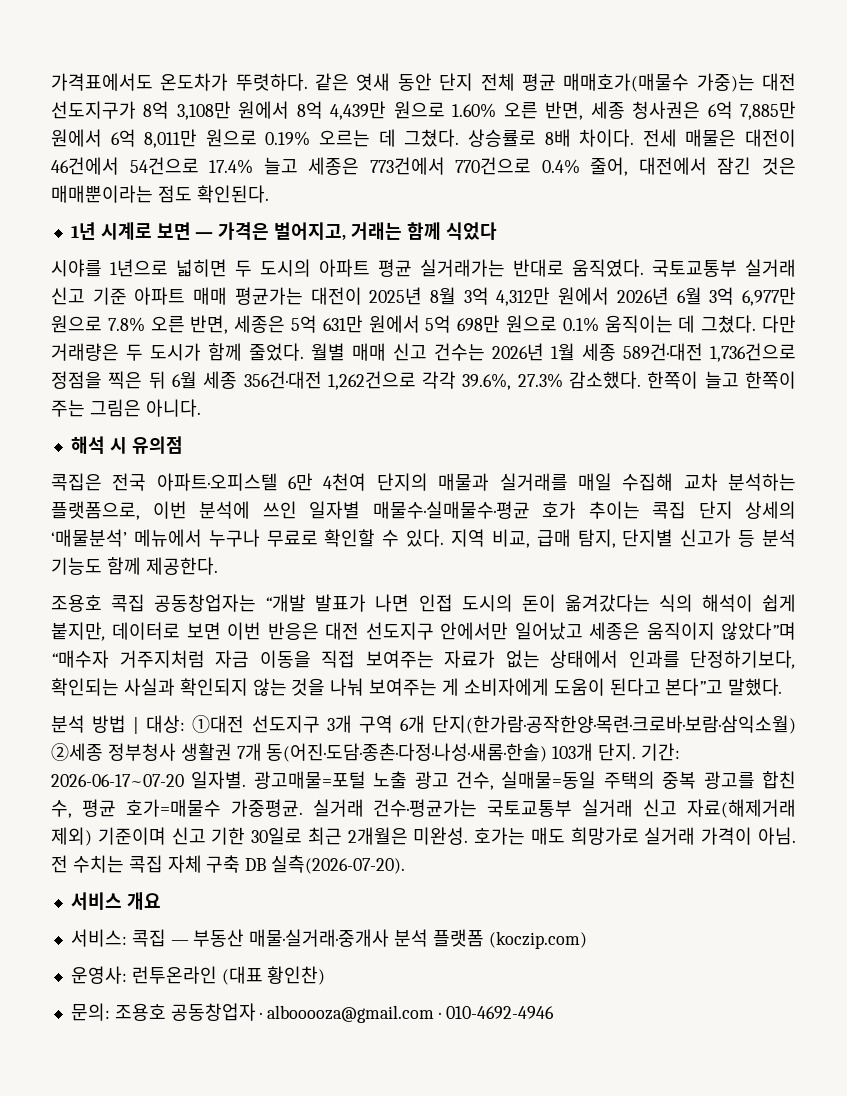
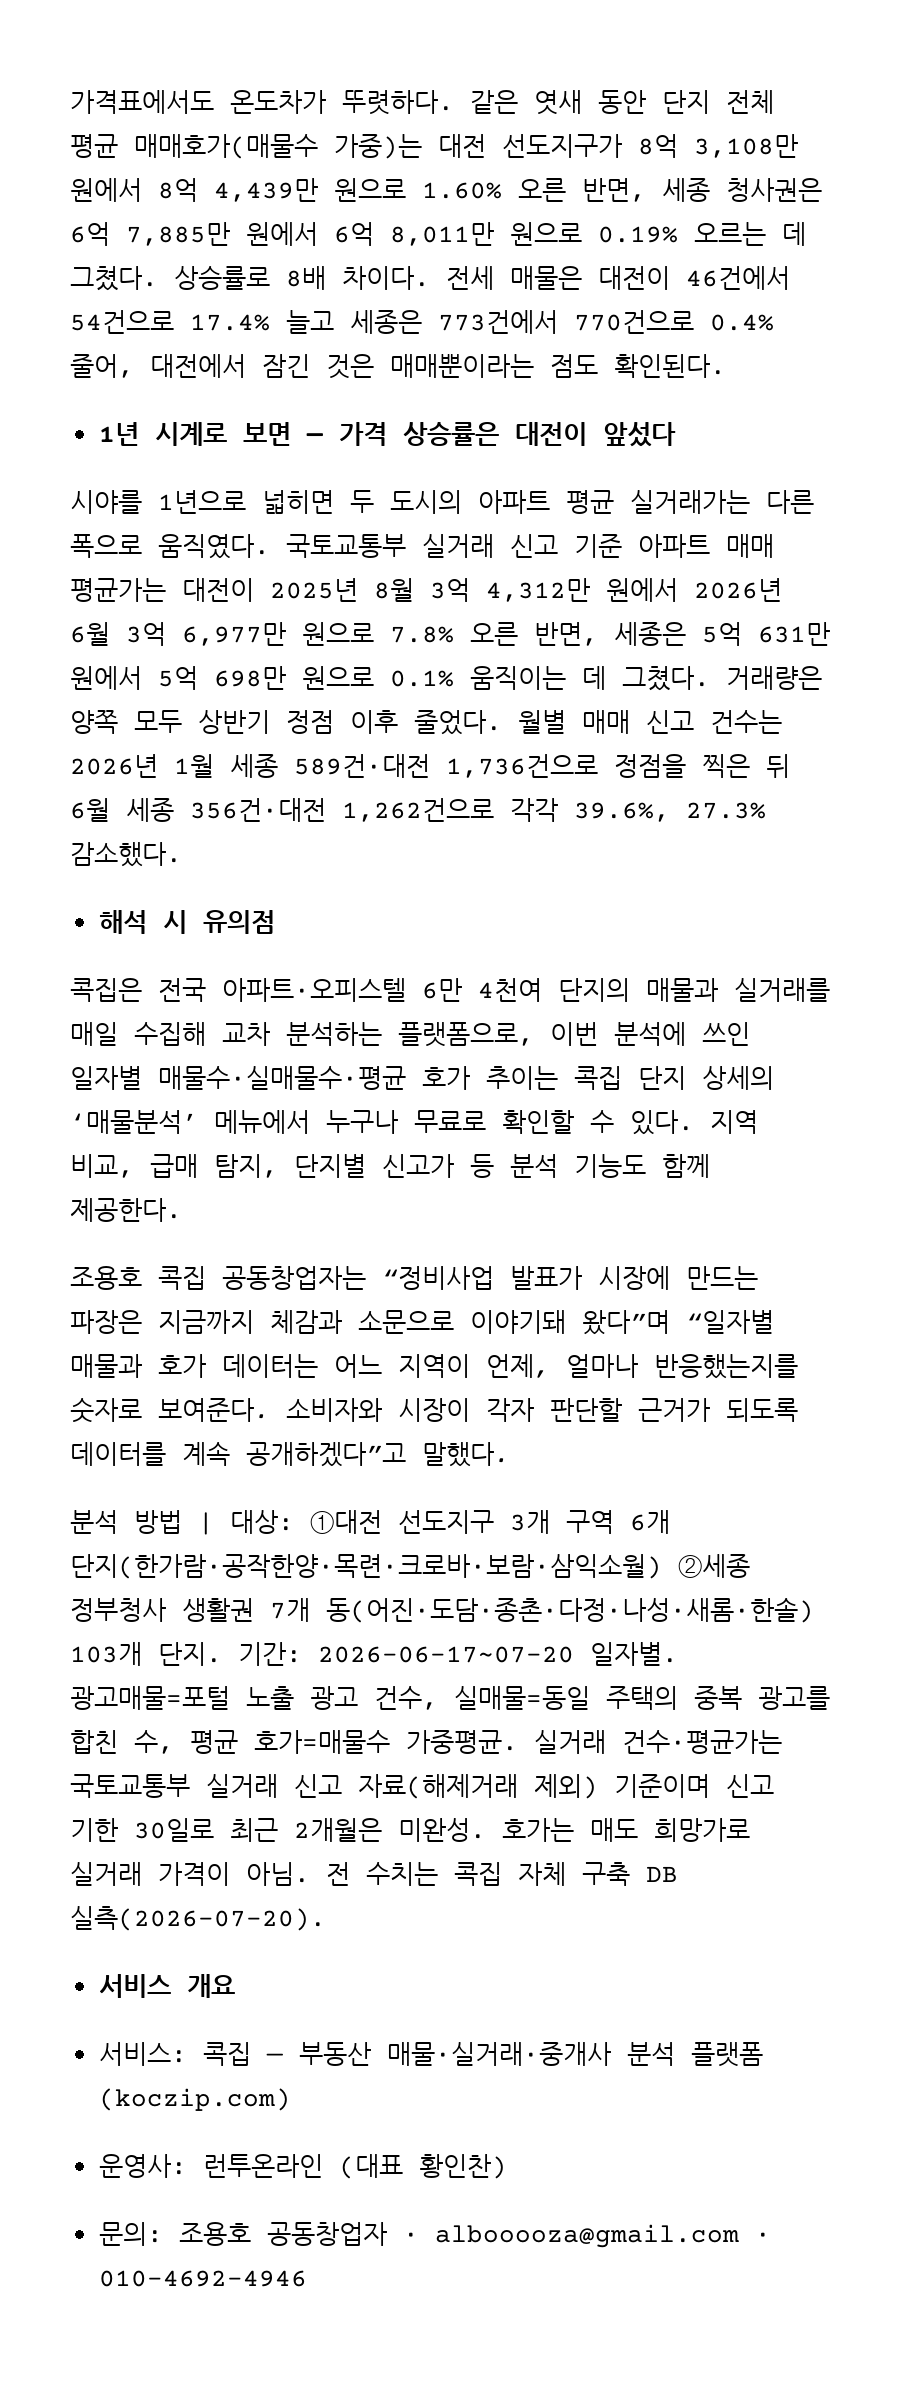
[218,222,497,241] 가격은 벌어지고, 거래는 함께 식었다 -> [338,422,676,447] 가격 상승률은 대전이 앞섰다
[513,259,564,277] 반대로 -> [766,490,814,514] [70,534,142,558] 다른 폭으로
[762,315,796,333] [51,343,242,361] 다만 거래량은 두 도시가 함께 -> [726,666,822,690] [70,710,398,734] 거래량은 양쪽 모두 상반기 정점 이후
[647,371,796,389] [51,399,201,417] 한쪽이 늘고 한쪽이 주는 그림은 아니다. -> (182, 854) none
[265,594,797,612] [51,622,796,641] [51,650,796,669] [51,678,724,696] “개발 발표가 나면 인접 도시의 돈이 옮겨갔다는 식의 해석이 쉽게 붙지만, 데이터로 보면 이번 반응은 대전 선도지구 안에서만 일어났고 세종은 움직이지 않았다”며 “매수자 거주지처럼 자금 이동을 직접 보여주는 자료가 없는 상태에서 인과를 단정하기보다, 확인되는 사실과 확인되지 않는 것을 나눠 보여주는 게 소비자에게 도움이 된다고 본다”고 -> [382,1266,758,1290] [70,1310,774,1335] [70,1354,798,1379] [70,1397,798,1423] [70,1441,406,1467] “정비사업 발표가 시장에 만드는 파장은 지금까지 체감과 소문으로 이야기돼 왔다”며 “일자별 매물과 호가 데이터는 어느 지역이 언제, 얼마나 반응했는지를 숫자로 보여준다. 소비자와 시장이 각자 판단할 근거가 되도록 데이터를 계속 공개하겠다”고

